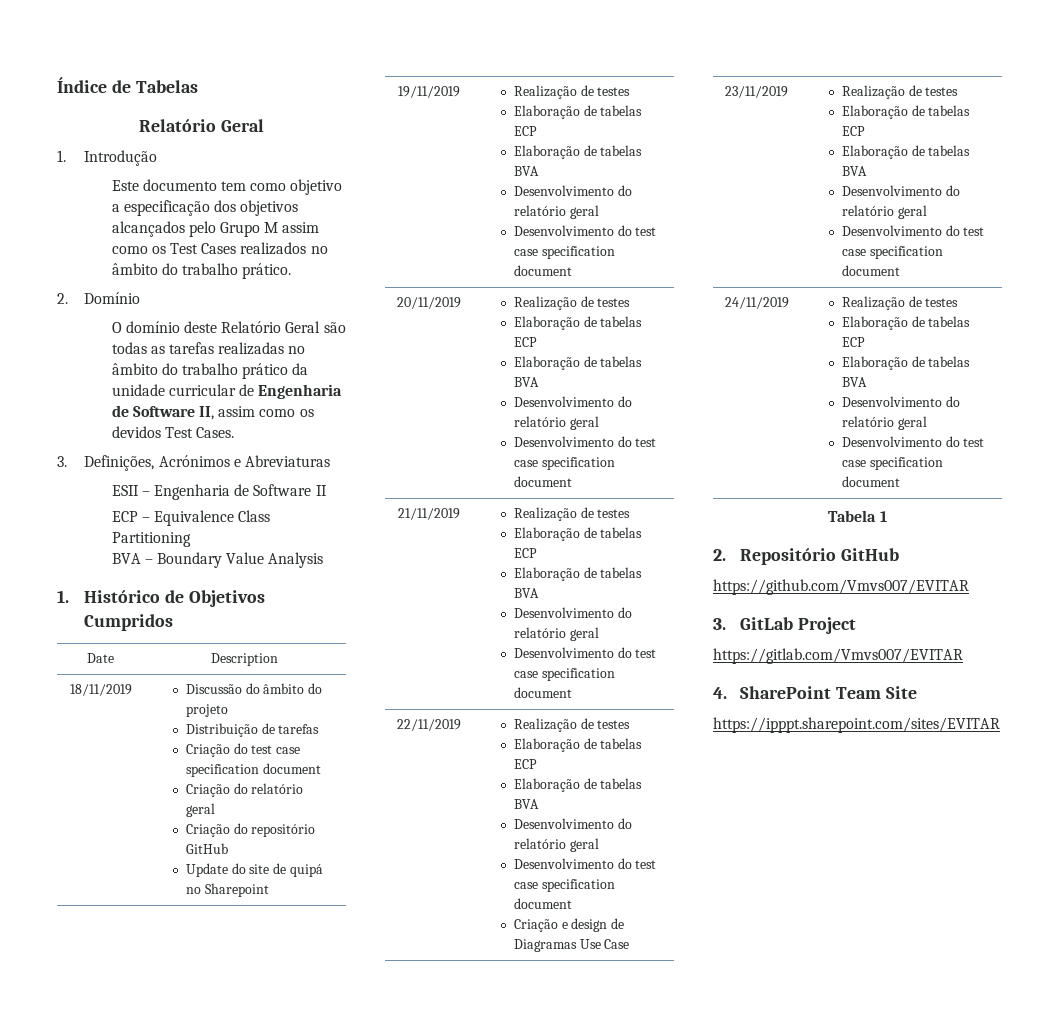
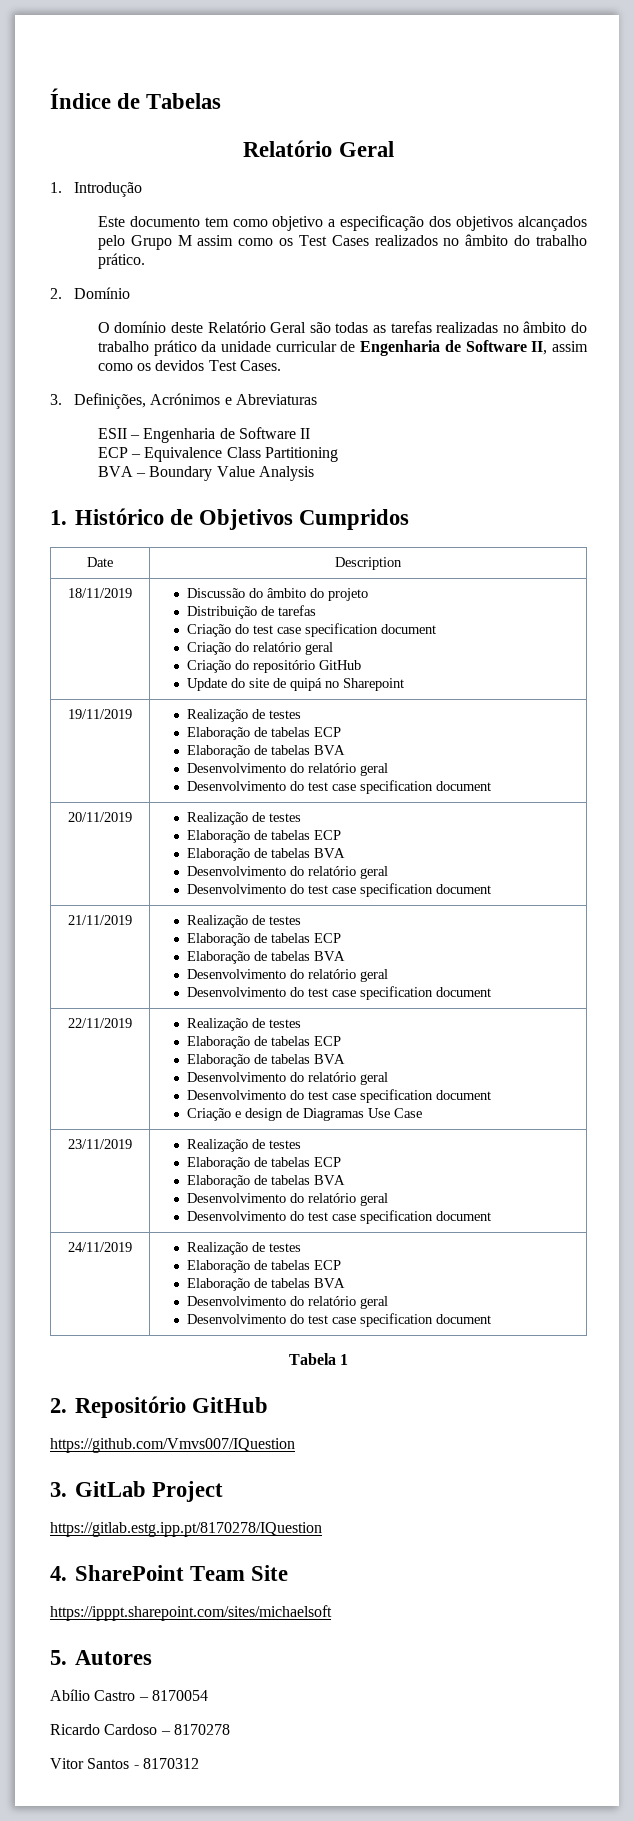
[713,579,969,595] https://github.com/Vmvs007/EVITAR -> [50,1438,295,1453] https://github.com/Vmvs007/IQuestion
[713,648,963,664] https://gitlab.com/Vmvs007/EVITAR -> [50,1522,322,1537] https://gitlab.estg.ipp.pt/8170278/IQuestion
[713,717,1000,733] https://ipppt.sharepoint.com/sites/EVITAR -> [50,1605,332,1621] [50,1650,152,1665] [50,1689,208,1701] [50,1724,230,1735] [50,1758,199,1769] https://ipppt.sharepoint.com/sites/michaelsoft // 5. Autores // Abílio Castro – 8170054 // Ricardo Cardoso – 8170278 // Vitor Santos - 8170312

